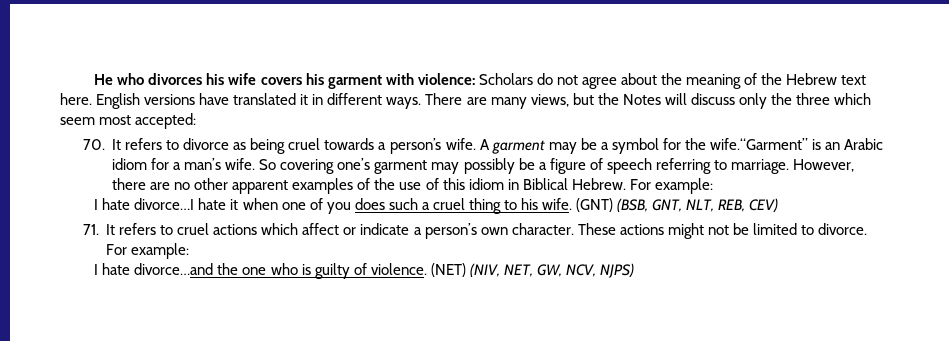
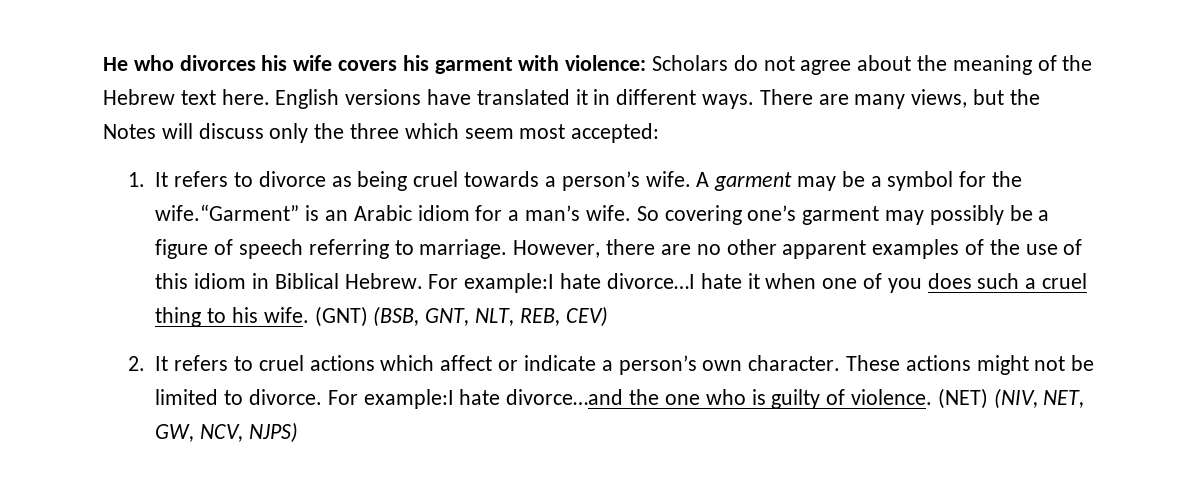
[82,139,105,150] 70. -> [127,172,145,187] 1.
[654,178,713,194] [94,199,99,210] example: // I -> [464,273,555,293] example:I
[82,224,99,235] 71. -> [127,356,145,371] 2.
[131,243,190,259] [94,264,99,275] example: // I -> [363,389,454,409] example:I

